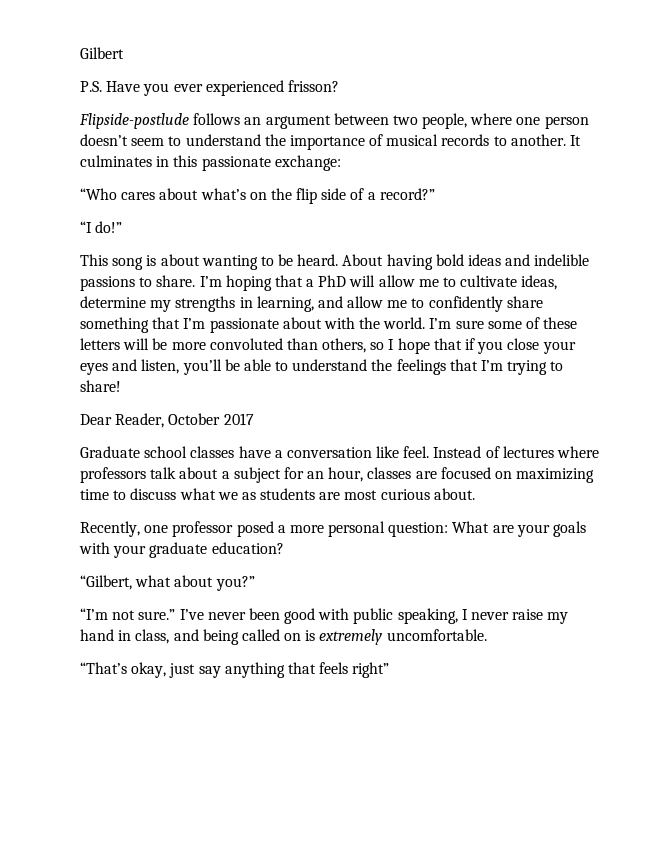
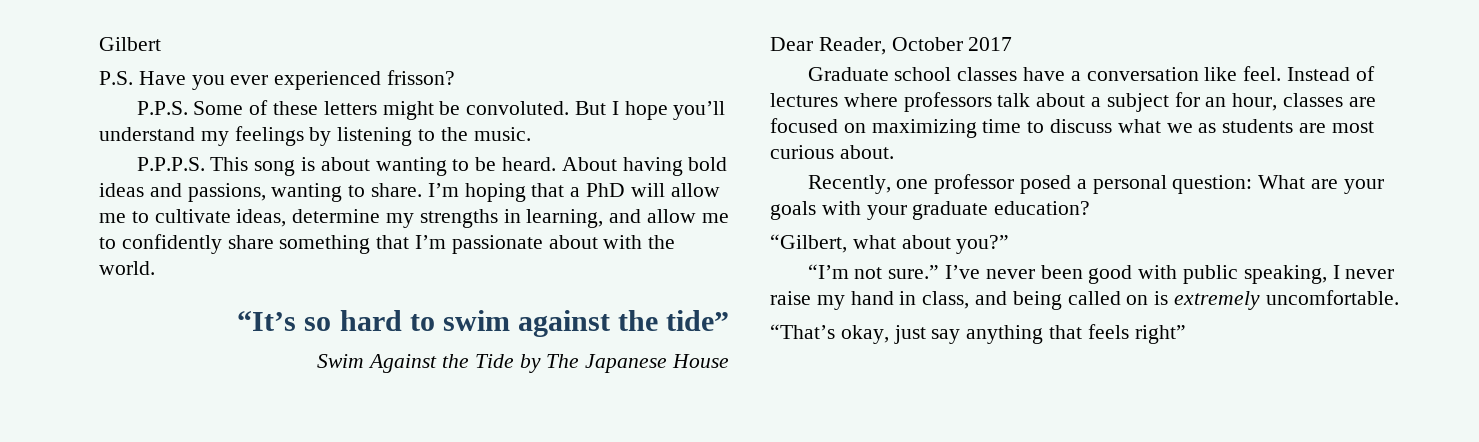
[79,113,589,129] [80,134,582,150] [80,155,341,171] [80,188,435,204] [80,221,123,233] Flipside-postlude follows an argument between two people, where one person doesn’t seem to understand the importance of musical records to another. It culminates in this passionate exchange: // “Who cares about what’s on the flip side of a record?” // “I do!” // -> [136,100,726,120] [99,126,531,146] [136,157,205,171] P.P.S. Some of these letters might be convoluted. But I hope you’ll understand my feelings by listening to the music. // P.P.P.S.
[534,254,590,266] [80,276,135,291] indelible passions -> [187,183,343,202] passions, wanting
[429,317,578,329] [80,338,576,354] [80,359,564,375] [80,380,121,392] I’m sure some of these letters will be more convoluted than others, so I hope that if you close your eyes and listen, you’ll be able to understand the feelings that I’m trying to share! -> [237,310,730,337] [317,354,729,373] // “It’s so hard to swim against the tide” // Swim Against the Tide by The Japanese House
[289,525,324,533] more -> (1087, 184) none

